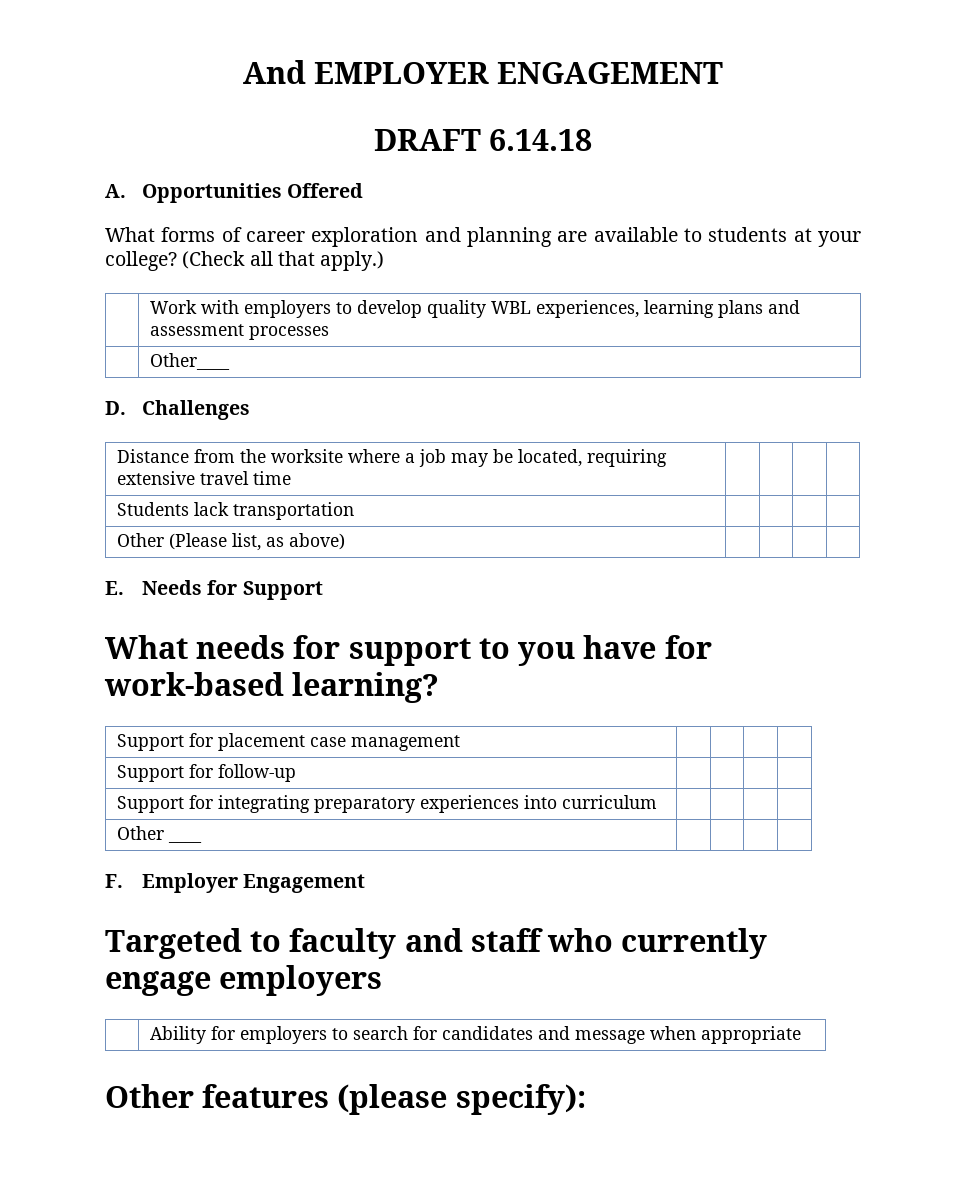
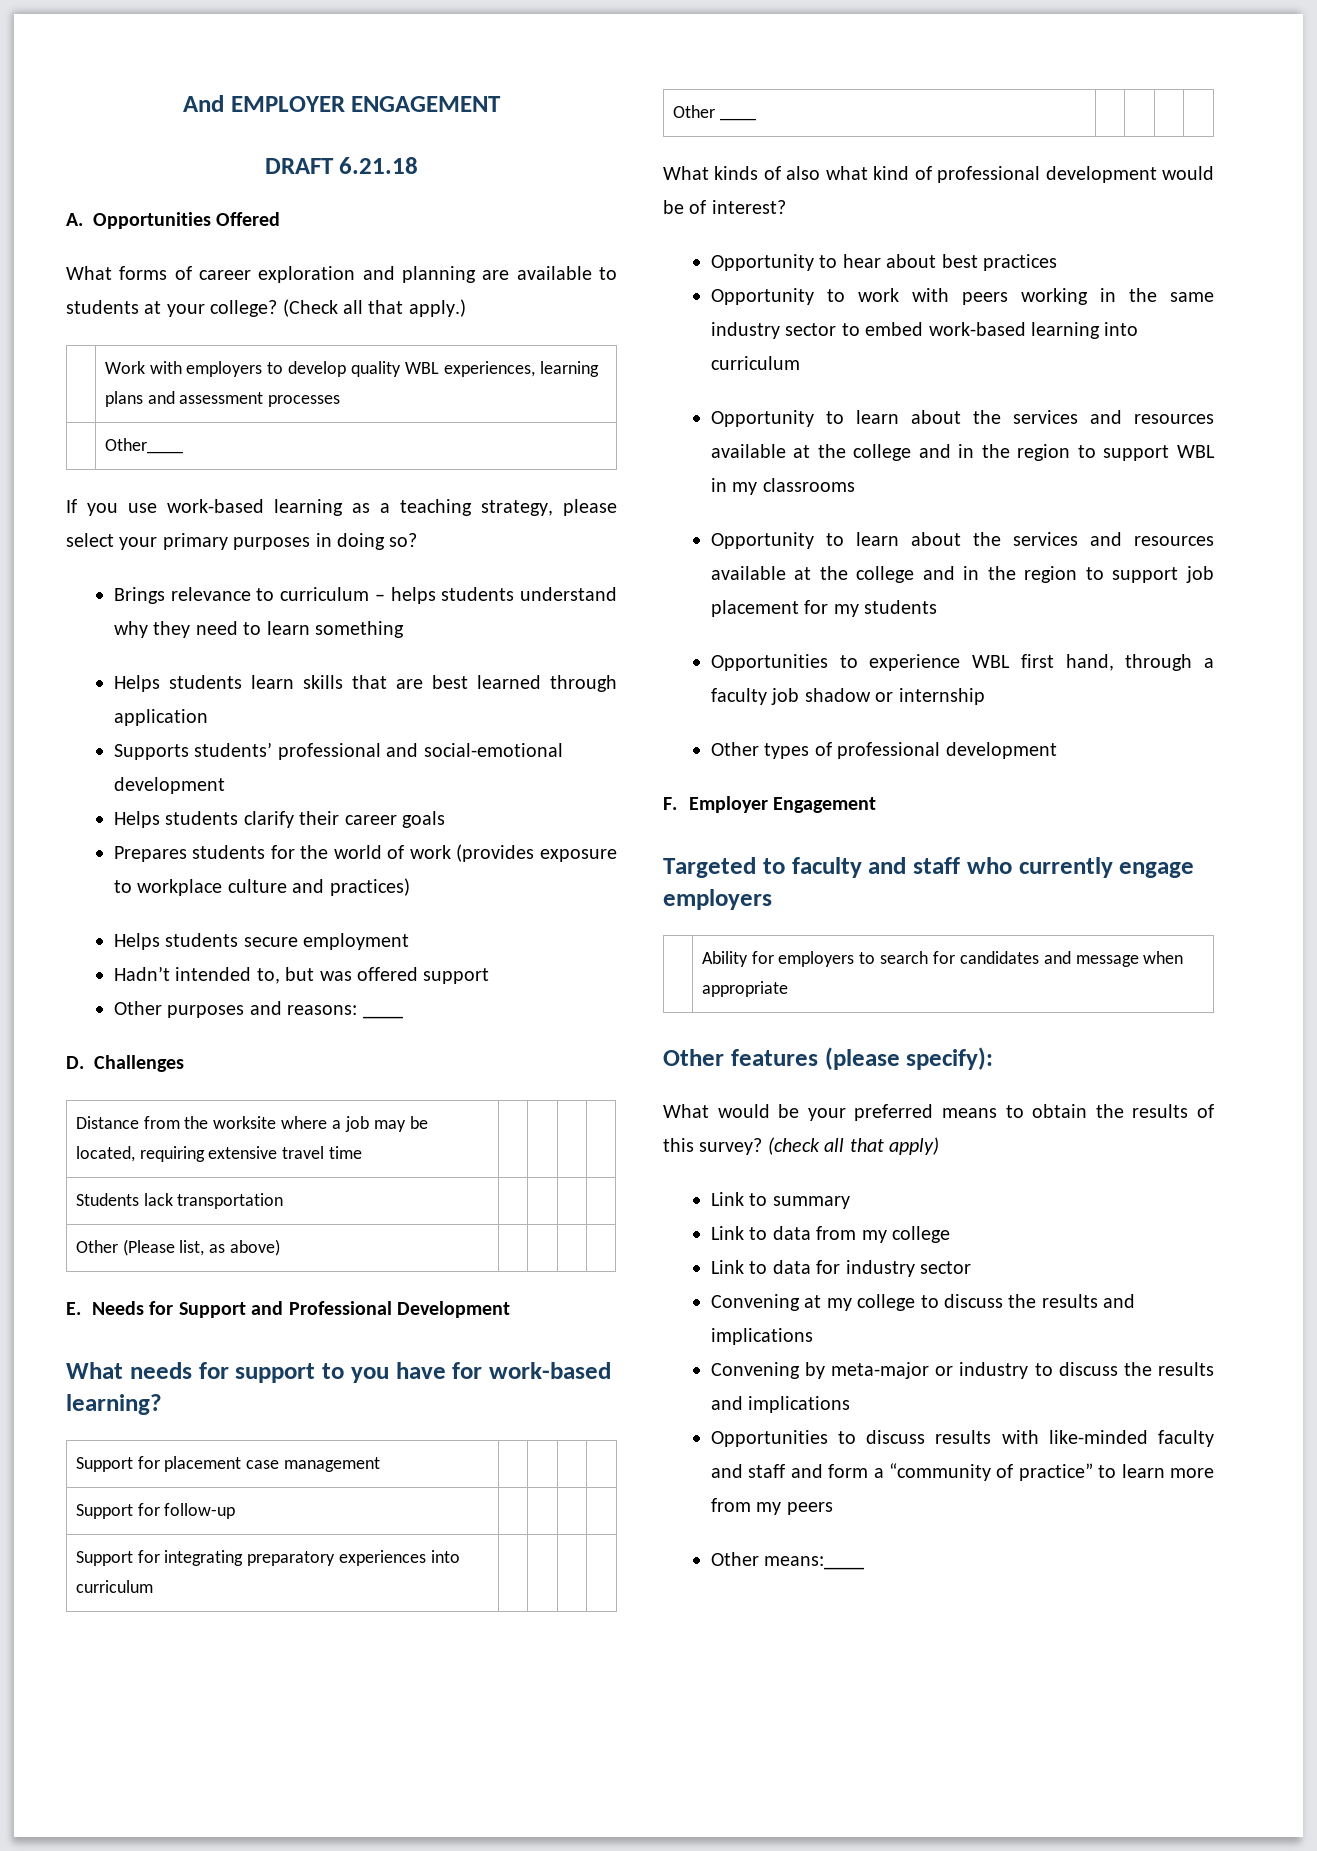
[489,129,593,151] 6.14.18 -> [339,157,419,174] 6.21.18
(230, 361) none -> [66,499,617,516] [66,533,418,550] [113,587,618,604] [113,621,404,638] [113,675,617,692] [113,709,208,726] [113,742,563,760] [113,777,225,794] [113,811,445,828] [113,844,617,862] [113,878,410,896] [113,933,410,950] [113,966,490,984] [113,1001,358,1018] [362,1015,403,1019] // If you use work-based learning as a teaching strategy, please select your primary purposes in doing so? // Brings relevance to curriculum – helps students understand why they need to learn something // Helps students learn skills that are best learned through application // Supports students’ professional and social-emotional development // Helps students clarify their career goals // Prepares students for the world of work (provides exposure to workplace culture and practices) // Helps students secure employment // Hadn’t intended to, but was offered support // Other purposes and reasons: ____
(323, 590) none -> [251,1301,510,1318] and Professional Development
(202, 841) none -> [663,166,1214,183] [663,200,786,214] [710,254,1057,271] [710,288,1214,305] [710,322,1139,339] [710,356,800,370] [710,410,1214,427] [710,444,1215,461] [710,478,855,495] [710,532,1214,549] [710,566,1214,583] [710,600,938,617] [710,654,1214,671] [710,688,985,705] [710,742,1057,759] // What kinds of also what kind of professional development would be of interest? // Opportunity to hear about best practices // Opportunity to work with peers working in the same industry sector to embed work-based learning into curriculum // Opportunity to learn about the services and resources available at the college and in the region to support WBL in my classrooms // Opportunity to learn about the services and resources available at the college and in the region to support job placement for my students // Opportunities to experience WBL first hand, through a faculty job shadow or internship // Other types of professional development
(586, 1099) none -> [663,1104,1214,1121] [663,1137,939,1155] [710,1192,850,1209] [710,1226,950,1243] [710,1260,971,1277] [710,1294,1136,1311] [710,1328,813,1345] [710,1362,1214,1379] [710,1396,851,1413] [710,1430,1214,1447] [710,1463,1214,1481] [710,1498,833,1515] [710,1552,865,1570] // What would be your preferred means to obtain the results of this survey? (check all that apply) // Link to summary // Link to data from my college // Link to data for industry sector // Convening at my college to discuss the results and implications // Convening by meta-major or industry to discuss the results and implications // Opportunities to discuss results with like-minded faculty and staff and form a “community of practice” to learn more from my peers // Other means:____

